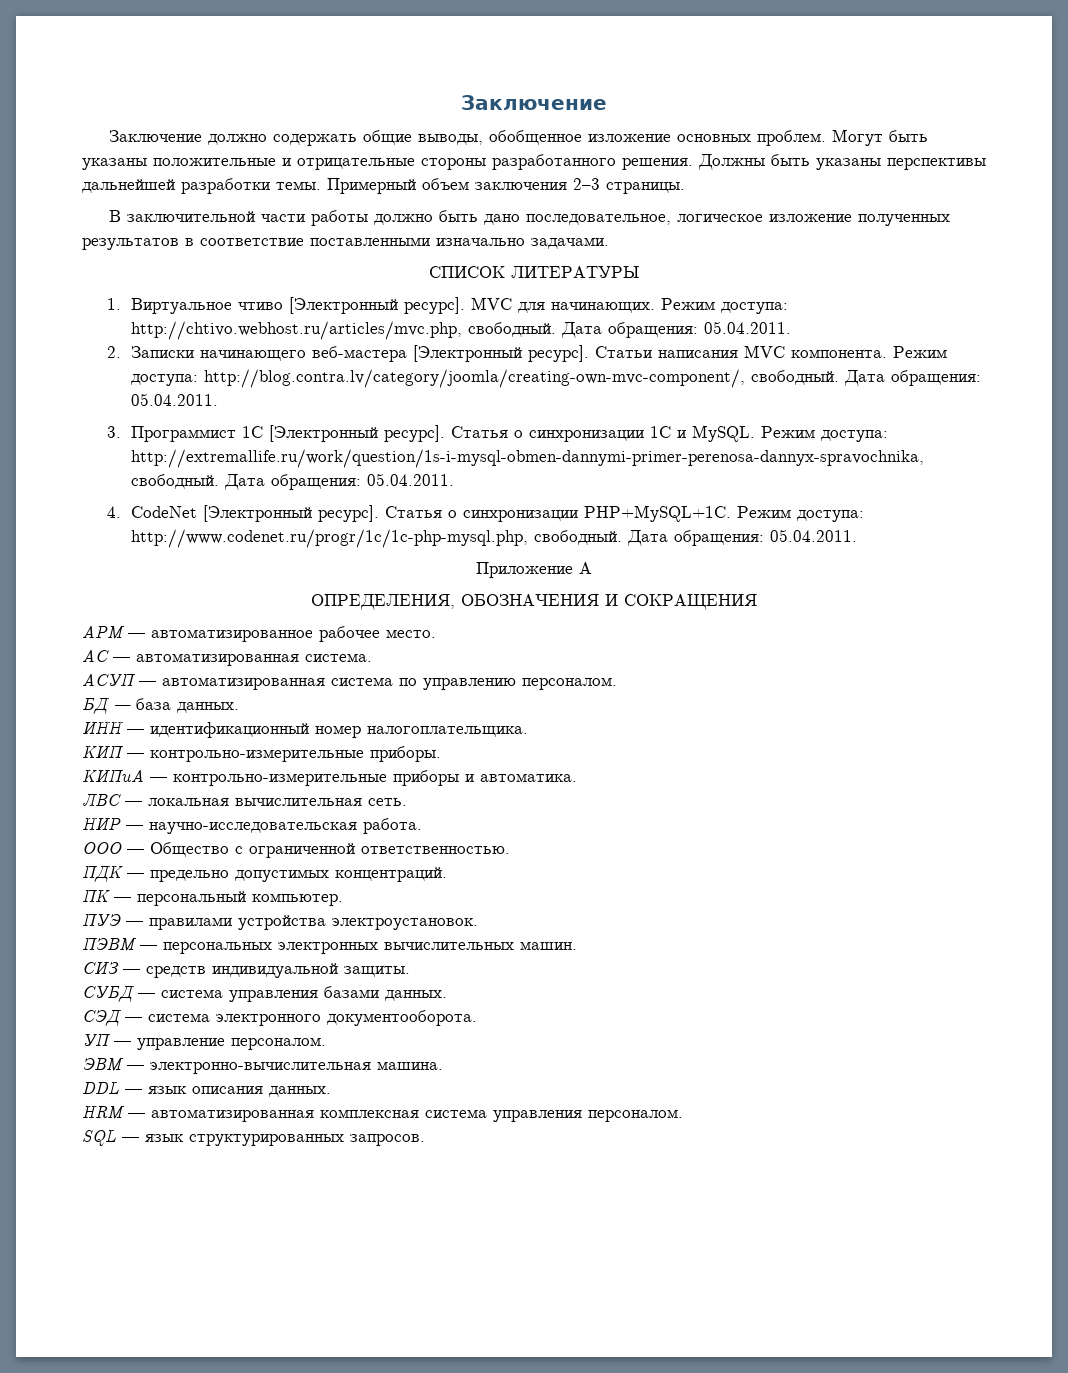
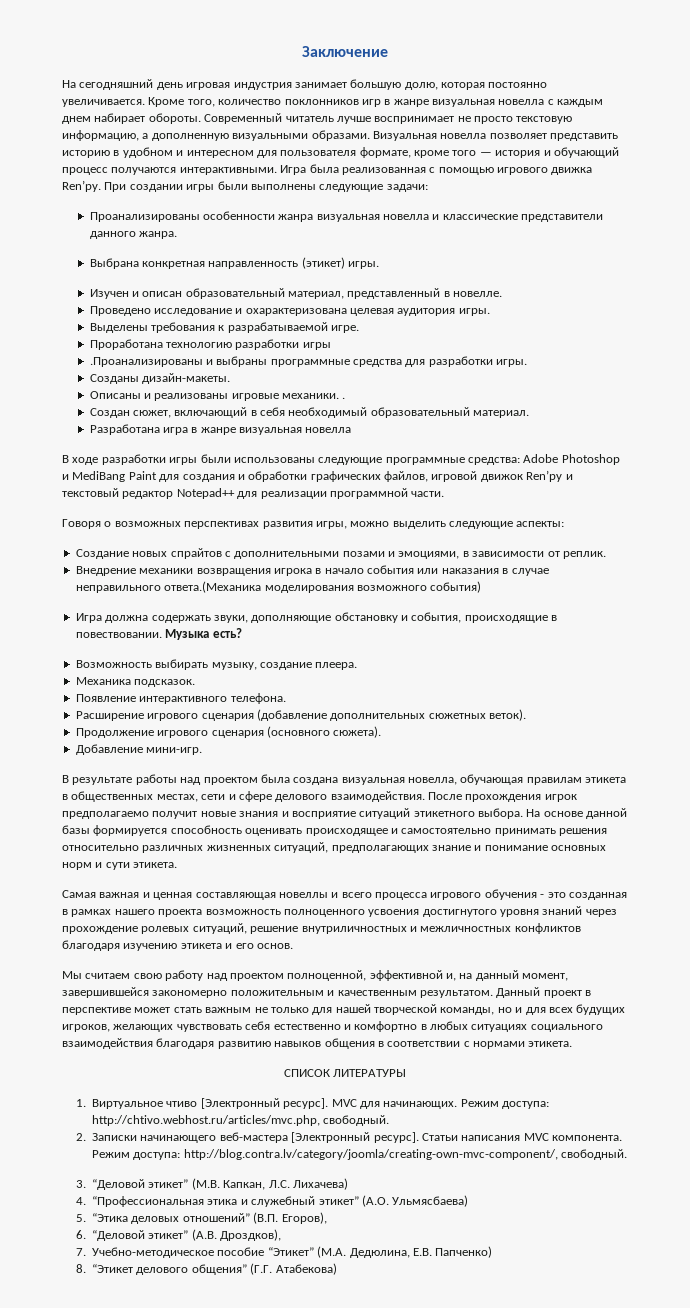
[108,129,928,146] [82,154,986,170] [82,178,685,194] [108,210,950,226] [82,237,609,250] Заключение должно содержать общие выводы, обобщенное изложение основных проблем. Могут быть указаны положительные и отрицательные стороны разработанного решения. Должны быть указаны перспективы дальнейшей разработки темы. Примерный объем заключения 2–3 страницы. // В заключительной части работы должно быть дано последовательное, логическое изложение полученных результатов в соответствие поставленными изначально задачами. -> [62,79,548,90] [62,97,604,107] [62,113,573,124] [62,130,618,141] [62,147,619,158] [62,164,593,175] [62,180,428,192] [89,211,604,222] [89,231,177,239] [89,257,380,269] [89,288,503,299] [89,306,490,316] [89,322,360,333] [89,339,331,350] [89,356,528,367] [89,373,230,384] [89,391,346,401] [89,407,530,418] [89,424,352,435] [62,454,620,465] [62,470,573,482] [62,488,445,499] [62,519,565,529] [75,548,606,559] [75,565,549,576] [75,581,482,593] [75,612,558,623] [75,628,242,640] [75,659,358,670] [75,677,196,687] [75,693,286,704] [75,709,526,721] [75,726,382,738] [75,744,203,755] [62,774,627,785] [62,791,577,802] [62,808,628,819] [62,825,607,836] [62,842,606,853] [62,862,178,870] [62,889,627,900] [62,906,617,917] [62,923,581,934] [62,940,293,951] [62,970,569,981] [62,987,591,998] [62,1004,626,1015] [62,1021,603,1032] [62,1038,573,1049] На сегодняшний день игровая индустрия занимает большую долю, которая постоянно увеличивается. Кроме того, количество поклонников игр в жанре визуальная новелла с каждым днем набирает обороты. Современный читатель лучше воспринимает не просто текстовую информацию, а дополненную визуальными образами. Визуальная новелла позволяет представить историю в удобном и интересном для пользователя формате, кроме того — история и обучающий процесс получаются интерактивными. Игра была реализованная с помощью игрового движка Ren’py. При создании игры были выполнены следующие задачи: // Проанализированы особенности жанра визуальная новелла и классические представители данного жанра. // Выбрана конкретная направленность (этикет) игры. // Изучен и описан образовательный материал, представленный в новелле. // Проведено исследование и охарактеризована целевая аудитория игры. // Выделены требования к разрабатываемой игре. // Проработана технологию разработки игры // .Проанализированы и выбраны программные средства для разработки игры. // Созданы дизайн-макеты. // Описаны и реализованы игровые механики. . // Создан сюжет, включающий в себя необходимый образовательный материал. // Разработана игра в жанре визуальная новелла // В ходе разработки игры были использованы следующие программные средства: Adobe Photoshop и MediBang Paint для создания и обработки графических файлов, игровой движок Ren’py и текстовый редактор Notepad++ для реализации программной части. // Говоря о возможных перспективах развития игры, можно выделить следующие аспекты: // Создание новых спрайтов с дополнительными позами и эмоциями, в зависимости от реплик. // Внедрение механики возвращения игрока в начало события или наказания в случае неправильного ответа.(Механика моделирования возможного события) // Игра должна содержать звуки, дополняющие обстановку и события, происходящие в повествовании. Музыка есть? // Возможность выбирать музыку, создание плеера. // Механика подсказок. // Появление интерактивного телефона. // Расширение игрового сценария (добавление дополнительных сюжетных веток). // Продолжение игрового сценария (основного сюжета). // Добавление мини-игр. // В результате работы над проектом была создана визуальная новелла, обучающая правилам этикета в общественных местах, сети и сфере делового взаимодействия. После прохождения игрок предполагаемо получит новые знания и восприятие ситуаций этикетного выбора. На основе данной базы формируется способность оценивать происходящее и самостоятельно принимать решения относительно различных жизненных ситуаций, предполагающих знание и понимание основных норм и сути этикета. // Самая важная и ценная составляющая новеллы и всего процесса игрового обучения - это созданная в рамках нашего проекта возможность полноценного усвоения достигнутого уровня знаний через прохождение ролевых ситуаций, решение внутриличностных и межличностных конфликтов благодаря изучению этикета и его основ. // Мы считаем свою работу над проектом полноценной, эффективной и, на данный момент, завершившейся закономерно положительным и качественным результатом. Данный проект в перспективе может стать важным не только для нашей творческой команды, но и для всех будущих игроков, желающих чувствовать себя естественно и комфортно в любых ситуациях социального взаимодействия благодаря развитию навыков общения в соответствии с нормами этикета.
[561,321,792,338] Дата обращения: 05.04.2011. -> (390, 1120) none
[844,370,982,386] [131,393,219,406] [106,425,889,442] [131,449,925,468] [131,473,455,490] [106,505,865,522] [131,529,858,548] [476,562,592,578] [311,594,757,610] [82,626,436,642] [82,650,372,666] [82,673,617,690] [82,698,239,714] [82,721,528,738] [82,745,441,762] [82,769,577,786] [82,794,407,806] [82,817,422,834] [82,842,510,858] [82,865,447,882] [82,889,343,906] [82,913,478,930] [82,937,577,954] [82,962,410,978] [82,985,447,1002] [82,1010,477,1026] [82,1033,326,1050] [82,1058,443,1074] [82,1082,331,1097] [82,1106,683,1122] [82,1130,425,1146] Дата обращения: 05.04.2011. // 3. Программист 1С [Электронный ресурс]. Статья о синхронизации 1С и MySQL. Режим доступа: http://extremallife.ru/work/question/1s-i-mysql-obmen-dannymi-primer-perenosa-dannyx-spravochnika, свободный. Дата обращения: 05.04.2011. // 4. CodeNet [Электронный ресурс]. Статья о синхронизации PHP+MySQL+1C. Режим доступа: http://www.codenet.ru/progr/1c/1c-php-mysql.php, свободный. Дата обращения: 05.04.2011. // Приложение А // ОПРЕДЕЛЕНИЯ, ОБОЗНАЧЕНИЯ И СОКРАЩЕНИЯ // АРМ — автоматизированное рабочее место. // АС — автоматизированная система. // АСУП — автоматизированная система по управлению персоналом. // БД — база данных. // ИНН — идентификационный номер налогоплательщика. // КИП — контрольно-измерительные приборы. // КИПиА — контрольно-измерительные приборы и автоматика. // ЛВС — локальная вычислительная сеть. // НИР — научно-исследовательская работа. // ООО — Общество с ограниченной ответственностью. // ПДК — предельно допустимых концентраций. // ПК — персональный компьютер. // ПУЭ — правилами устройства электроустановок. // ПЭВМ — персональных электронных вычислительных машин. // СИЗ — средств индивидуальной защиты. // СУБД — система управления базами данных. // СЭД — система электронного документооборота. // УП — управление персоналом. // ЭВМ — электронно-вычислительная машина. // DDL — язык описания данных. // HRM — автоматизированная комплексная система управления персоналом. // SQL — язык структурированных запросов. -> [75,1178,348,1190] [75,1195,469,1207] [75,1212,327,1224] [75,1229,282,1241] [75,1246,493,1258] [75,1263,337,1275] // 3. “Деловой этикет” (М.В. Капкан, Л.С. Лихачева) // 4. “Профессиональная этика и служебный этикет” (А.О. Ульмясбаева) // 5. “Этика деловых отношений” (В.П. Егоров), // 6. “Деловой этикет” (А.В. Дроздков), // 7. Учебно-методическое пособие “Этикет” (М.А. Дедюлина, Е.В. Папченко) // 8. “Этикет делового общения” (Г.Г. Атабекова)

